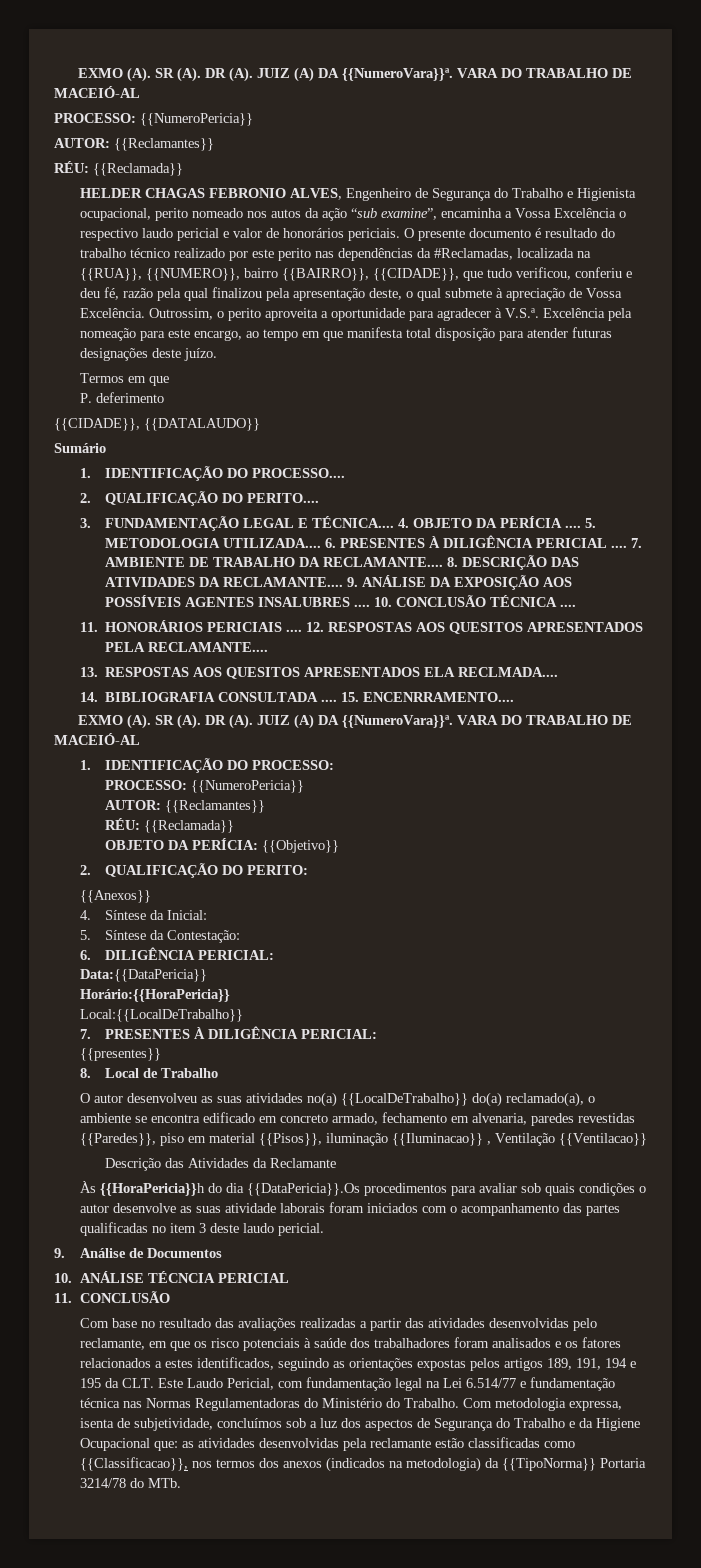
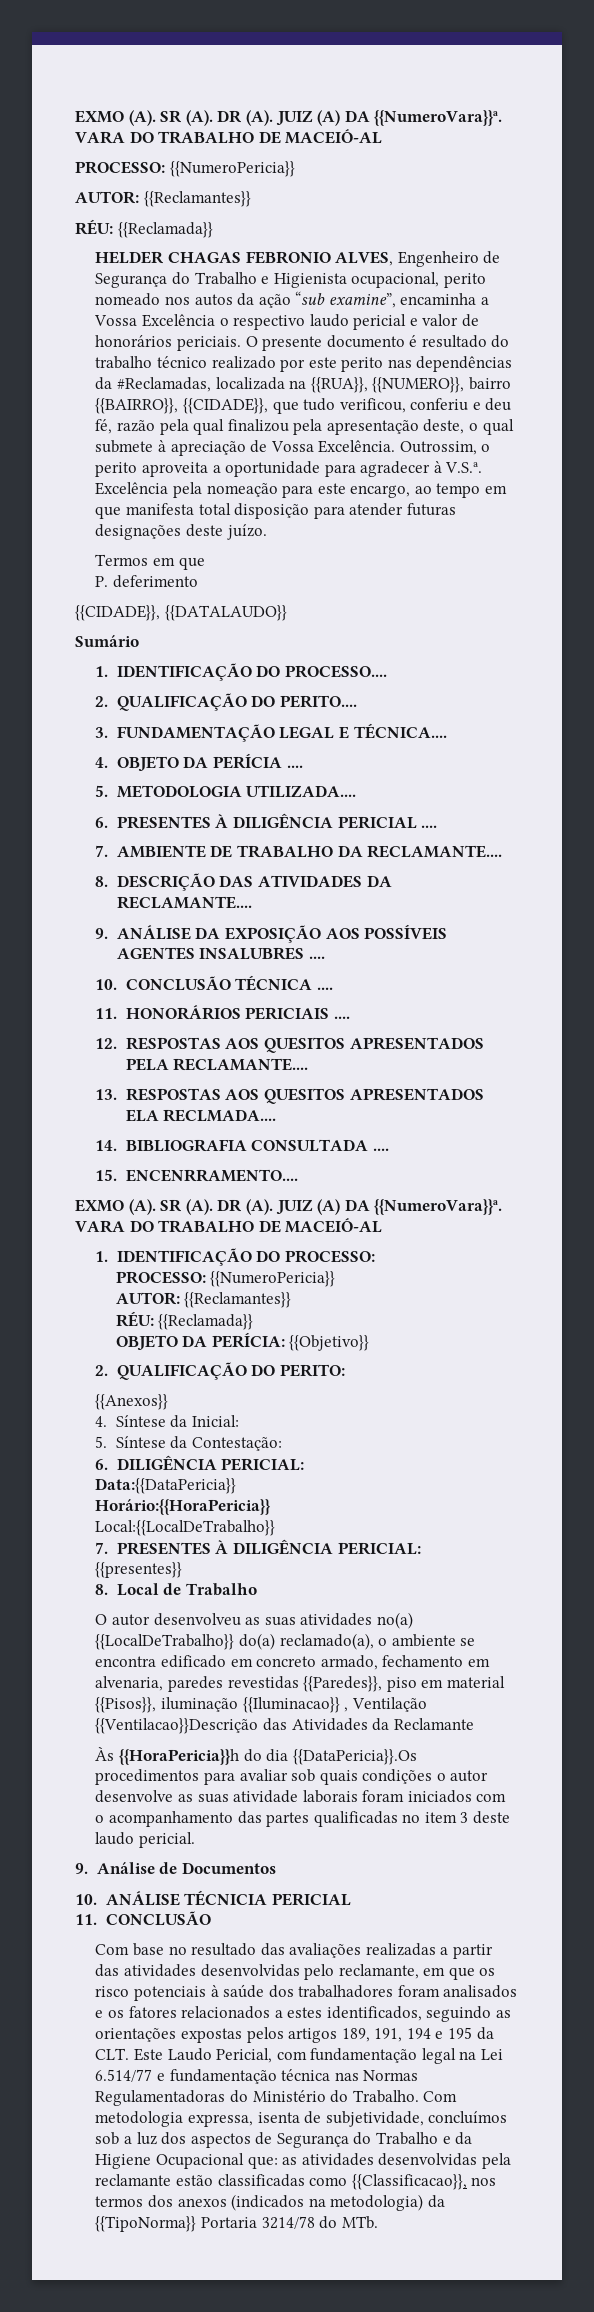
(395, 522) none -> (447, 731) //
(582, 526) none -> (303, 766) //
(322, 543) none -> (357, 791) //
(628, 546) none -> (438, 826) //
(444, 562) none -> (503, 851) //
(344, 582) none -> (252, 902) //
(371, 605) none -> (326, 957) //
(303, 630) none -> (351, 1017) //
(338, 700) none -> (390, 1149) //
[558,1133,647,1146] [105,1158,162,1171] {{Ventilacao}} // Descrição -> [95,1718,259,1734] {{Ventilacao}}Descrição
[147,1271,215,1283] TÉCNCIA -> [184,1890,268,1906] TÉCNICIA

